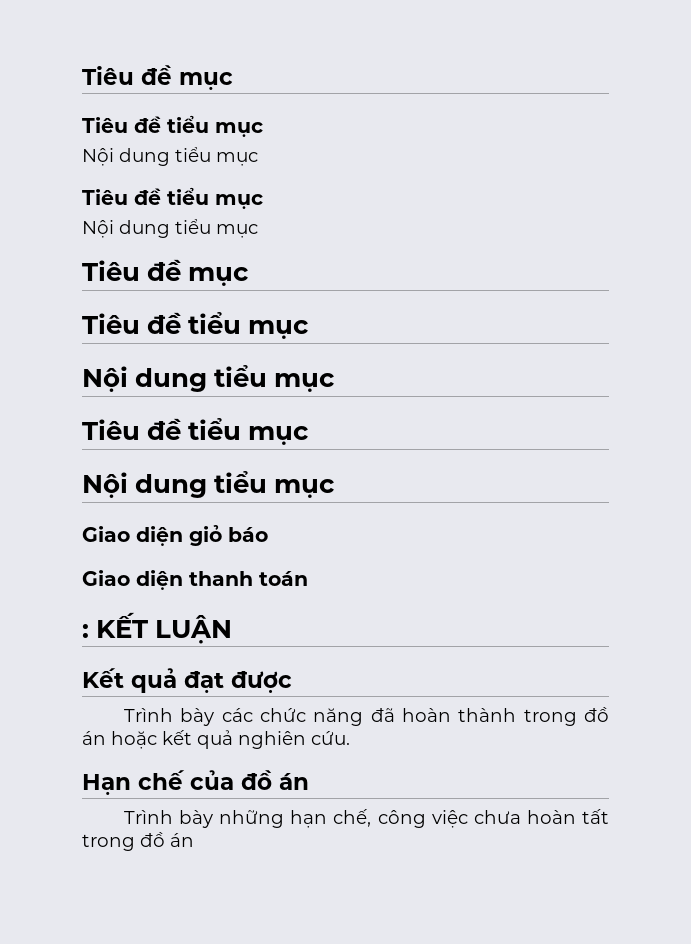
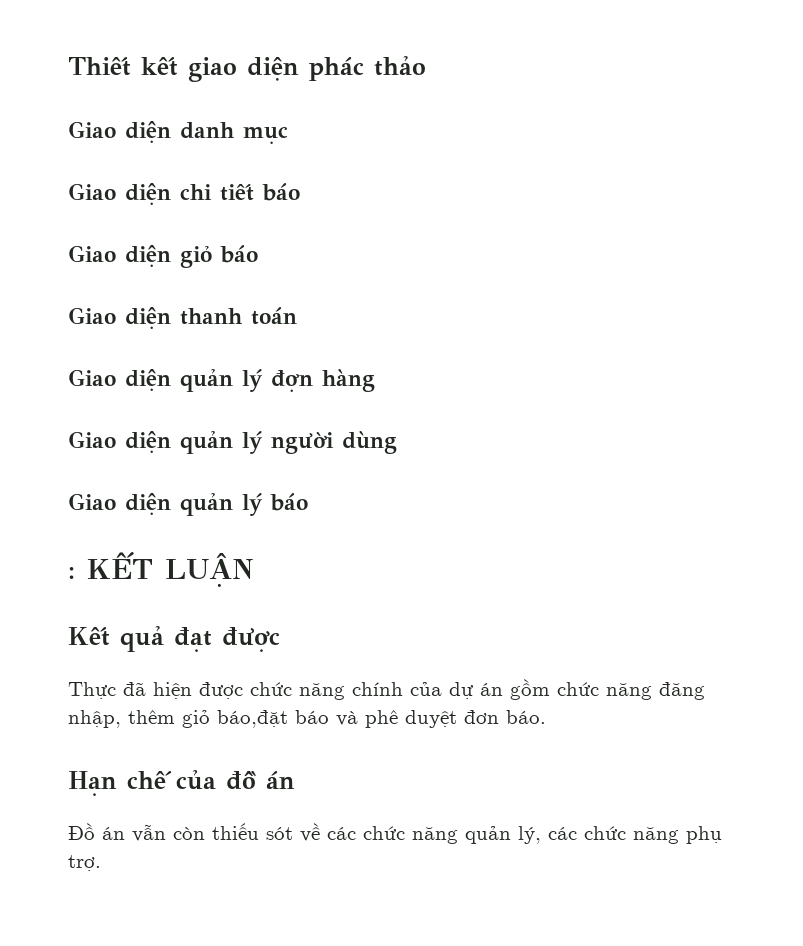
[82,65,233,90] [82,115,263,137] [82,147,258,166] [82,187,263,209] [82,219,258,238] [82,259,249,286] [82,312,309,339] [82,365,335,392] [82,418,309,445] [82,471,335,498] Tiêu đề mục // Tiêu đề tiểu mục // Nội dung tiểu mục // Tiêu đề tiểu mục // Nội dung tiểu mục // Tiêu đề mục // Tiêu đề tiểu mục // Nội dung tiểu mục // Tiêu đề tiểu mục // Nội dung tiểu mục -> [68,56,426,82] [68,121,288,144] [68,183,300,205] Thiết kết giao diện phác thảo // Giao diện danh mục // Giao diện chi tiết báo
(308, 578) none -> [68,369,375,392] [68,431,397,454] [68,493,308,516] // Giao diện quản lý đợn hàng // Giao diện quản lý người dùng // Giao diện quản lý báo
[123,707,609,726] [82,730,350,749] Trình bày các chức năng đã hoàn thành trong đồ án hoặc kết quả nghiên cứu. -> [68,679,705,700] [68,710,546,728] Thực đã hiện được chức năng chính của dự án gồm chức năng đăng nhập, thêm giỏ báo,đặt báo và phê duyệt đơn báo.
[123,809,609,828] [82,832,194,851] Trình bày những hạn chế, công việc chưa hoàn tất trong đồ án -> [68,823,722,844] [68,855,101,871] Đồ án vẫn còn thiếu sót về các chức năng quản lý, các chức năng phụ trợ.

